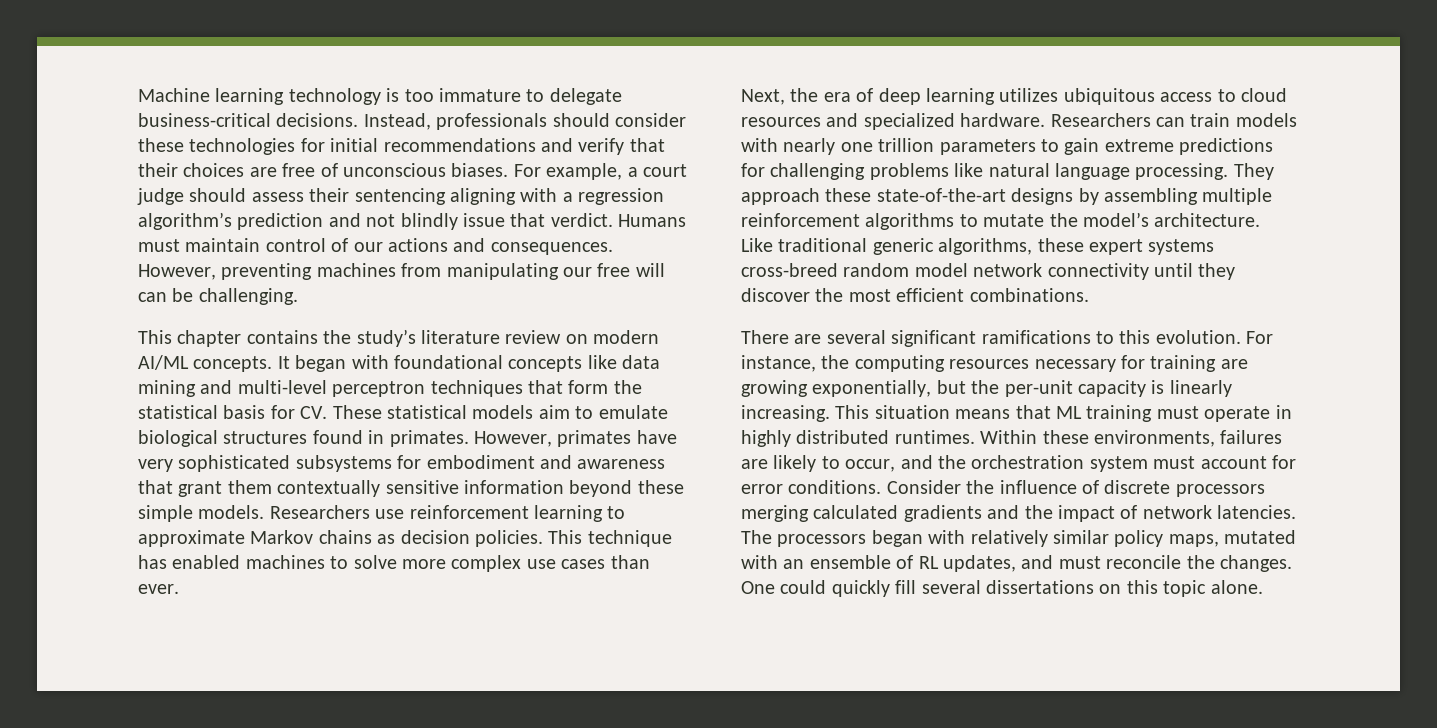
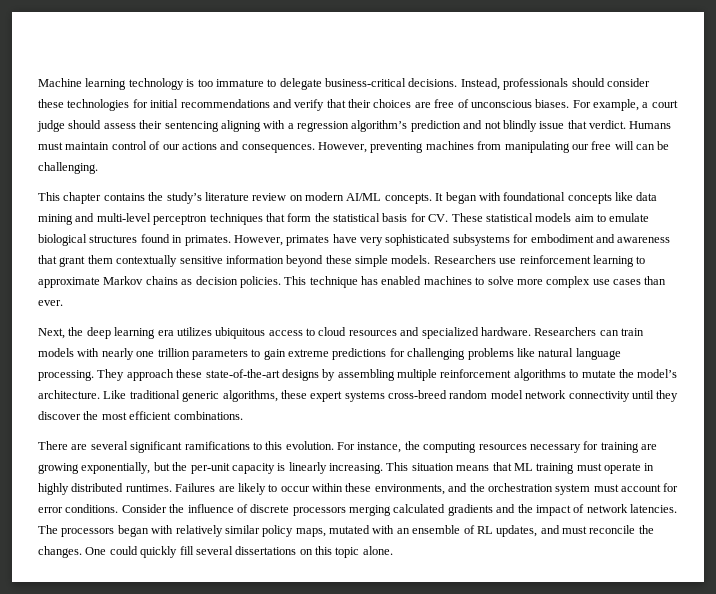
[823,88,874,102] era of -> (84, 331) none
(995, 96) none -> [157,330,174,336] era
[980,430,1283,447] [741,455,896,472] Within these environments, failures are likely to occur, -> [175,483,445,495] Failures are likely to occur within these environments,

